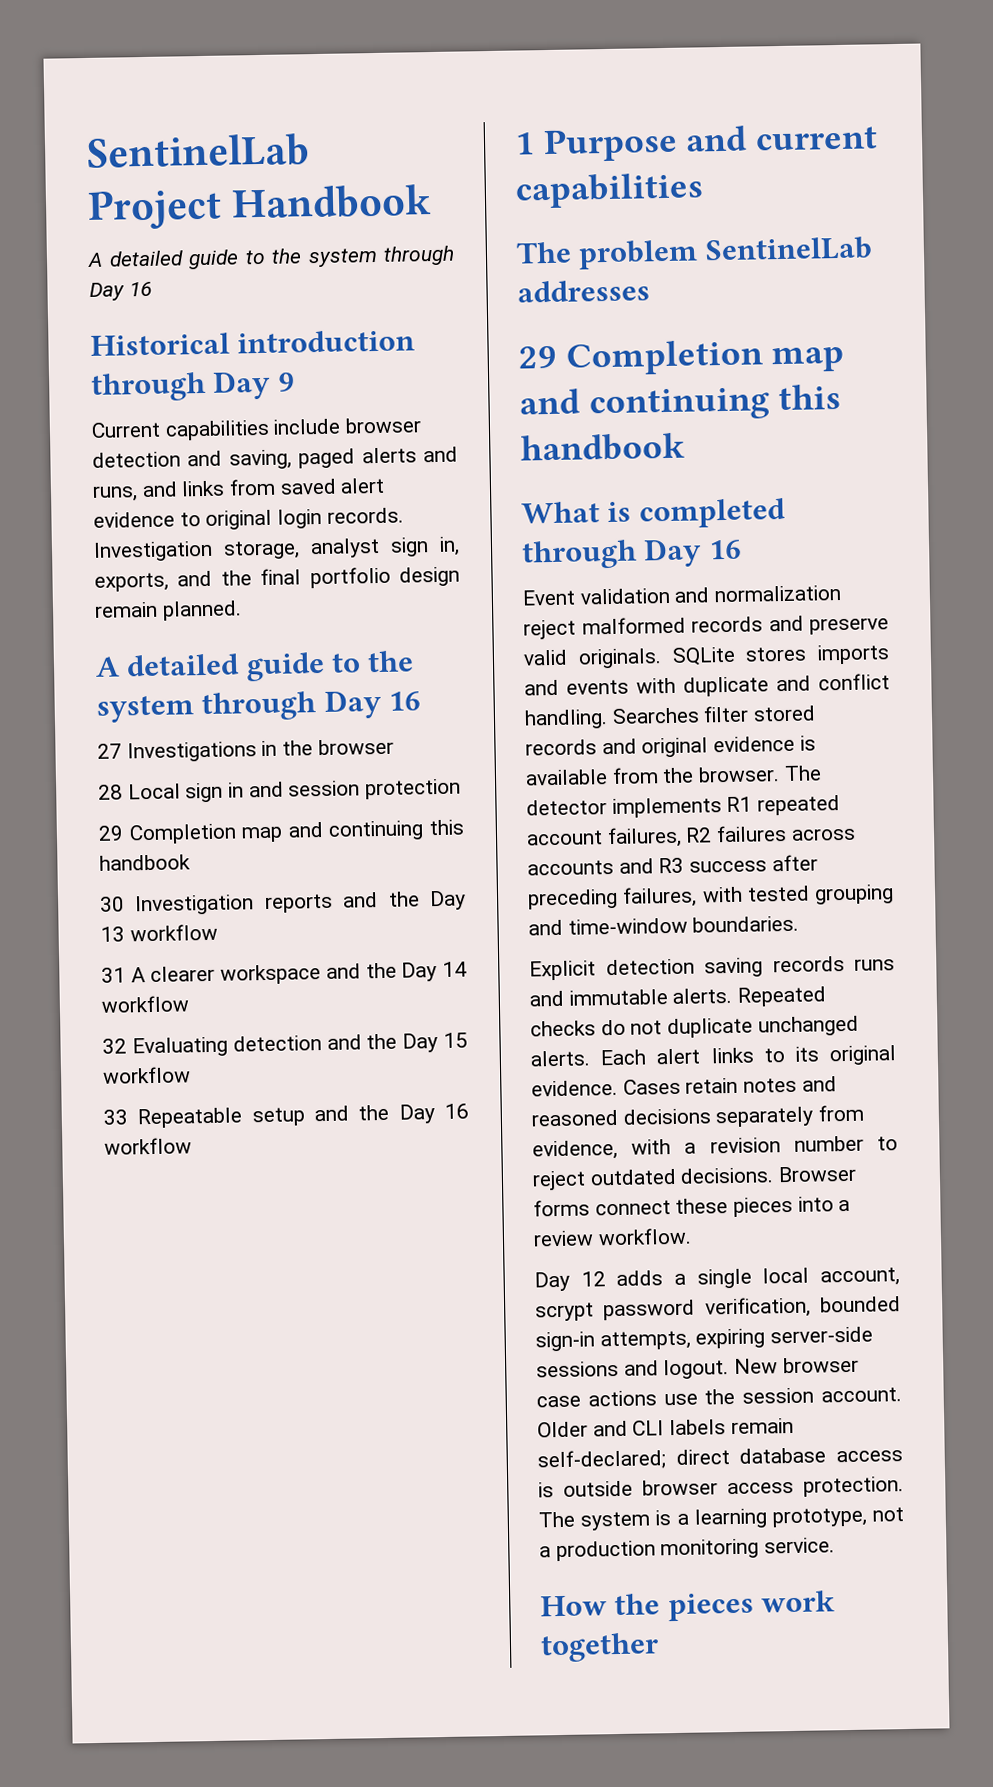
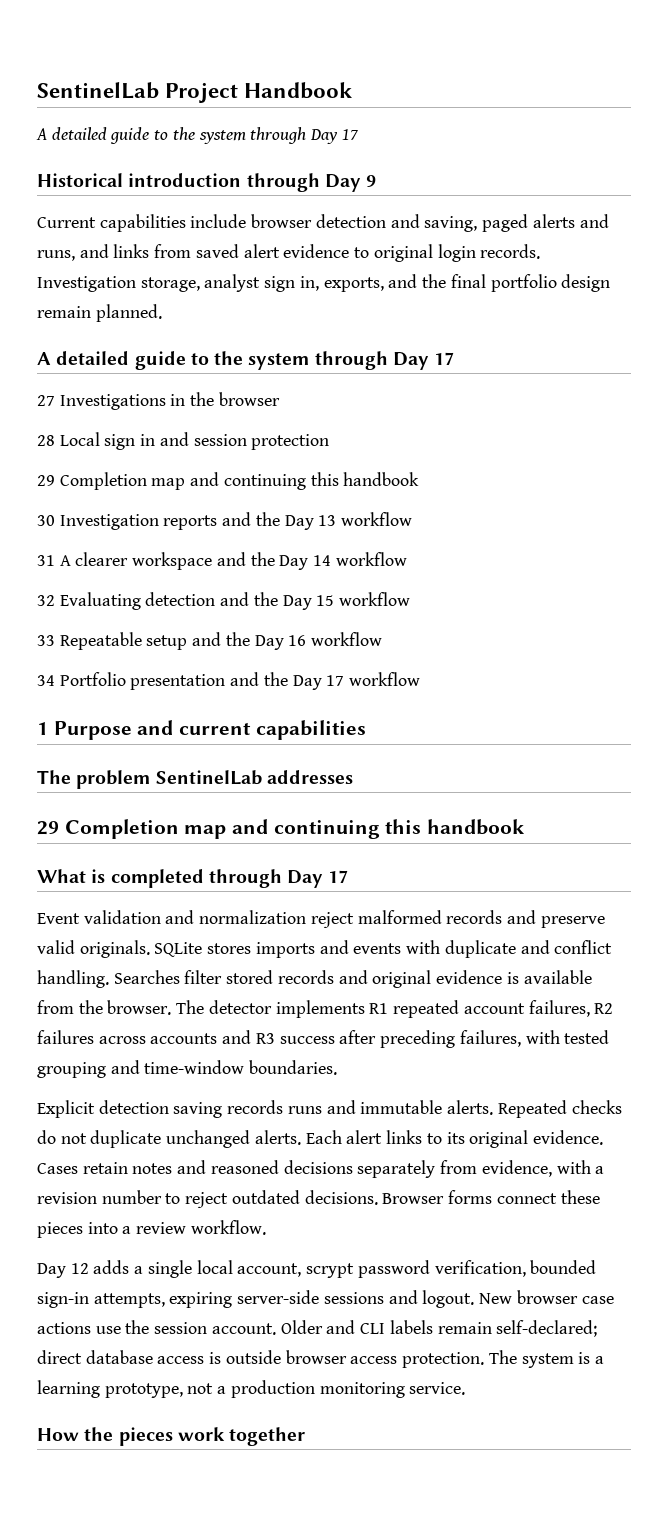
[128,281,152,297] 16 -> [341,129,358,140] 17
[388,691,422,711] 16 -> [434,352,455,365] 17
(192, 1146) none -> [37,672,421,690] // 34 Portfolio presentation and the Day 17 workflow
[707,539,742,560] 16 -> [328,870,349,883] 17

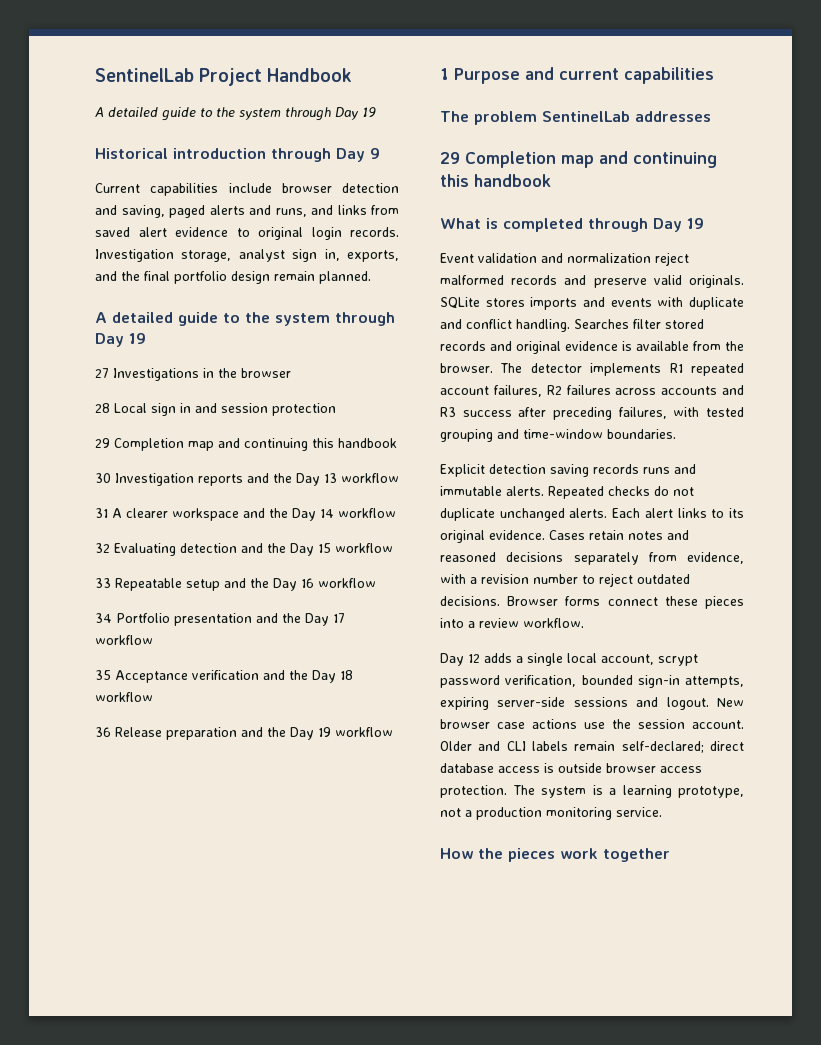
[341,129,358,140] 17 -> [362,107,376,117] 19
[434,352,455,365] 17 -> [129,333,146,344] 19
(421, 679) none -> [95,670,353,683] [95,692,153,702] [95,727,393,740] // 35 Acceptance verification and the Day 18 workflow // 36 Release preparation and the Day 19 workflow
[328,870,349,883] 17 -> [687,218,704,229] 19

